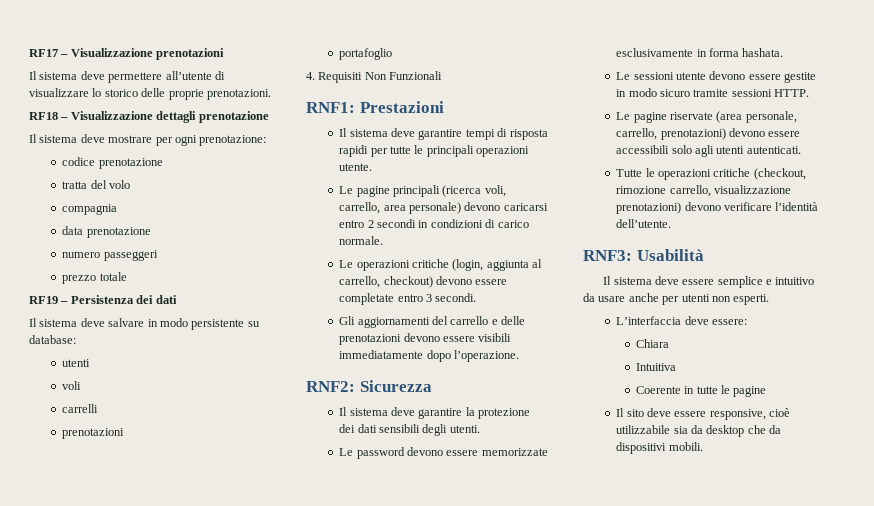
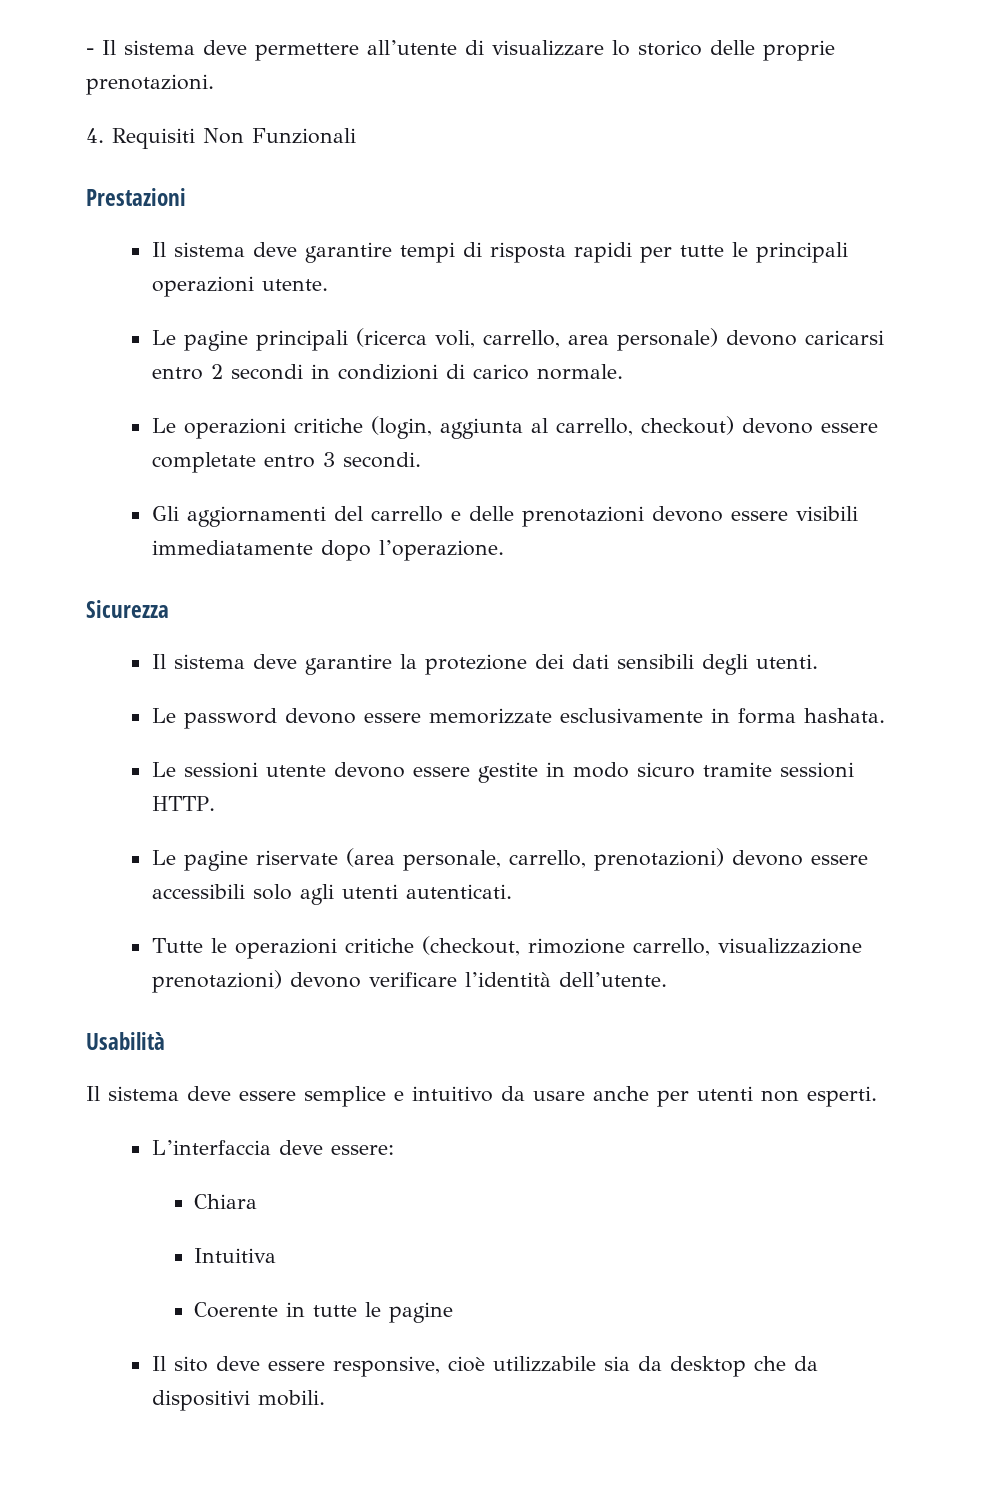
[29,48,225,60] RF17 – Visualizzazione prenotazioni // -> [86,48,94,55] -
[29,111,269,123] [29,134,267,146] [62,157,163,169] [62,180,131,189] [62,204,118,215] [62,226,151,238] [62,250,158,261] [62,272,127,284] [29,295,177,304] [29,318,260,330] [29,335,76,344] [62,359,91,367] [62,381,82,390] [62,404,99,413] [62,428,125,439] [339,48,393,60] // RF18 – Visualizzazione dettagli prenotazione // Il sistema deve mostrare per ogni prenotazione: // codice prenotazione // tratta del volo // compagnia // data prenotazione // numero passeggeri // prezzo totale // RF19 – Persistenza dei dati // Il sistema deve salvare in modo persistente su database: // utenti // voli // carrelli // prenotazioni // portafoglio -> (214, 84) none
[306,102,355,113] RNF1: -> (356, 136) none
[306,381,355,392] RNF2: -> (504, 550) none
[583,250,632,261] RNF3: -> (667, 979) none

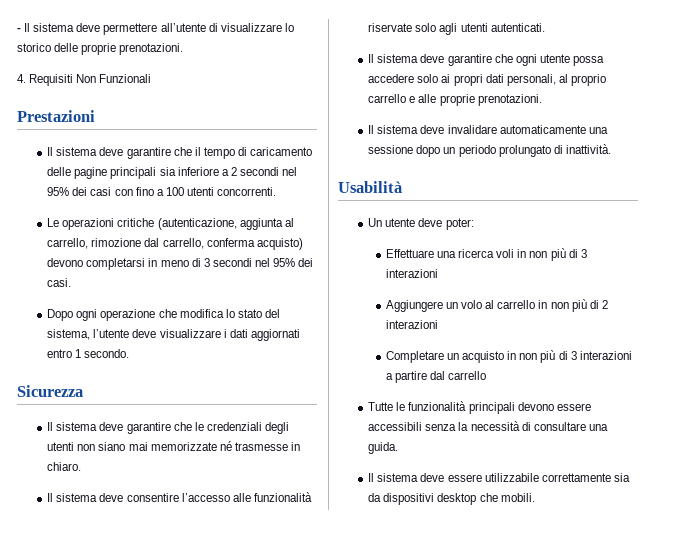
[399,242,848,263] [151,276,328,297] [151,328,884,351] [151,364,623,380] tempi di risposta rapidi per tutte le principali operazioni utente. // Le pagine principali (ricerca voli, carrello, area personale) devono caricarsi entro 2 secondi in condizioni di carico normale. -> [173,147,313,159] [47,167,298,179] [47,187,277,196] che il tempo di caricamento delle pagine principali sia inferiore a 2 secondi nel 95% dei casi con fino a 100 utenti concorrenti.
[370,416,432,439] (login, -> [157,218,237,230] (autenticazione,
[640,416,878,435] [151,452,421,473] [151,506,858,527] [151,540,504,561] checkout) devono essere completate entro 3 secondi. // Gli aggiornamenti del carrello e delle prenotazioni devono essere visibili immediatamente dopo l’operazione. -> [91,238,303,250] [47,258,314,270] [47,278,72,287] [47,309,281,321] [47,329,300,341] [47,349,130,358] rimozione dal carrello, conferma acquisto) devono completarsi in meno di 3 secondi nel 95% dei casi. // Dopo ogni operazione che modifica lo stato del sistema, l’utente deve visualizzare i dati aggiornati entro 1 secondo.
[399,654,818,675] [151,708,885,729] [151,762,854,783] [151,796,215,811] [151,848,868,871] [151,884,512,905] [151,936,862,959] [151,970,667,993] [86,1032,165,1050] [86,1086,877,1107] [151,1140,394,1155] [194,1194,258,1209] [194,1248,277,1263] [194,1302,454,1323] [151,1356,596,1377] la protezione dei dati sensibili degli utenti. // Le password devono essere memorizzate esclusivamente in forma hashata. // Le sessioni utente devono essere gestite in modo sicuro tramite sessioni HTTP. // Le pagine riservate (area personale, carrello, prenotazioni) devono essere accessibili solo agli utenti autenticati. // Tutte le operazioni critiche (checkout, rimozione carrello, visualizzazione prenotazioni) devono verificare l’identità dell’utente. // Usabilità // Il sistema deve essere semplice e intuitivo da usare anche per utenti non esperti. // L’interfaccia deve essere: // Chiara // Intuitiva // Coerente in tutte le pagine // Il sito deve essere responsive, cioè utilizzabile -> [173,422,290,434] [47,441,301,451] [47,462,82,471] [47,492,312,502] [368,23,545,35] [368,54,605,66] [368,74,607,86] [368,94,542,106] [368,125,608,134] [368,144,611,157] [338,181,402,193] [368,218,474,230] [385,248,587,261] [385,269,438,278] [385,299,608,312] [385,320,438,329] [385,350,632,363] [385,371,487,383] [368,401,591,414] [368,421,608,431] [368,442,399,454] [368,473,611,482] che le credenziali degli utenti non siano mai memorizzate né trasmesse in chiaro. // Il sistema deve consentire l’accesso alle funzionalità riservate solo agli utenti autenticati. // Il sistema deve garantire che ogni utente possa accedere solo ai propri dati personali, al proprio carrello e alle proprie prenotazioni. // Il sistema deve invalidare automaticamente una sessione dopo un periodo prolungato di inattività. // Usabilità // Un utente deve poter: // Effettuare una ricerca voli in non più di 3 interazioni // Aggiungere un volo al carrello in non più di 2 interazioni // Completare un acquisto in non più di 3 interazioni a partire dal carrello // Tutte le funzionalità principali devono essere accessibili senza la necessità di consultare una guida. // Il sistema deve essere utilizzabile correttamente
(662, 1363) none -> [383,493,435,505] dispositivi
[793,1356,818,1371] [151,1390,250,1411] da dispositivi -> (498, 497) none

